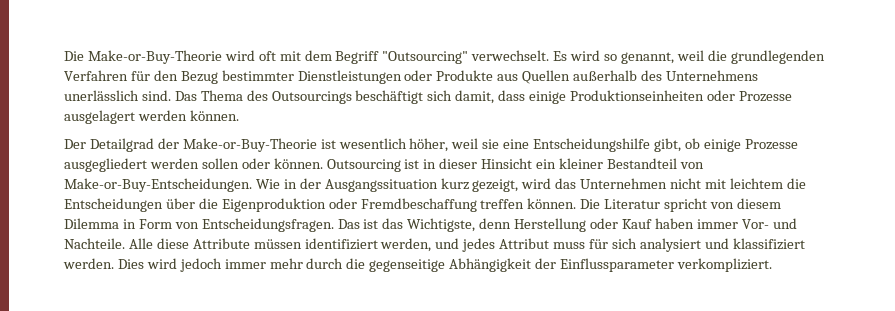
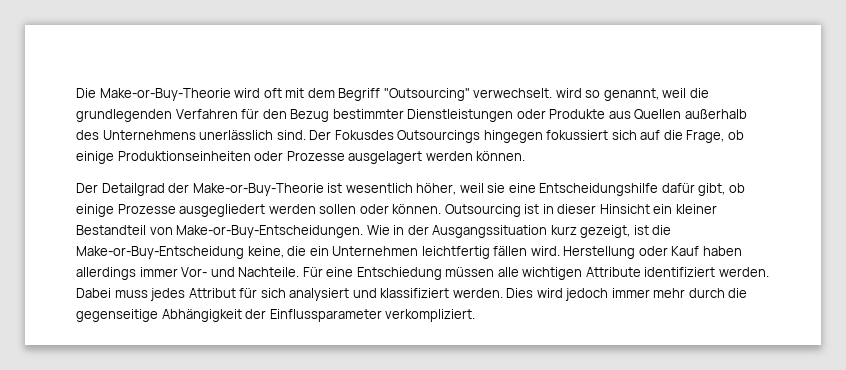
[553,51,568,61] Es -> (553, 93) none
[174,90,526,104] Das Thema des Outsourcings beschäftigt sich damit, dass -> [309,130,744,143] Der Fokusdes Outsourcings hingegen fokussiert sich auf die Frage, ob
(651, 145) none -> [661,183,695,193] dafür
[521,178,806,189] [64,198,781,212] [64,218,512,232] wird das Unternehmen nicht mit leichtem die Entscheidungen über die Eigenproduktion oder Fremdbeschaffung treffen können. Die Literatur spricht von diesem Dilemma in Form von Entscheidungsfragen. Das ist das Wichtigste, denn -> [633,225,672,235] [76,246,560,259] ist die Make-or-Buy-Entscheidung keine, die ein Unternehmen leichtfertig fällen wird.
(694, 223) none -> [76,267,136,280] allerdings
[128,238,460,252] Alle diese Attribute müssen identifiziert werden, und -> [302,267,769,280] [76,288,148,298] Für eine Entschiedung müssen alle wichtigen Attribute identifiziert werden. Dabei muss
[553,242,586,249] muss -> (236, 293) none

